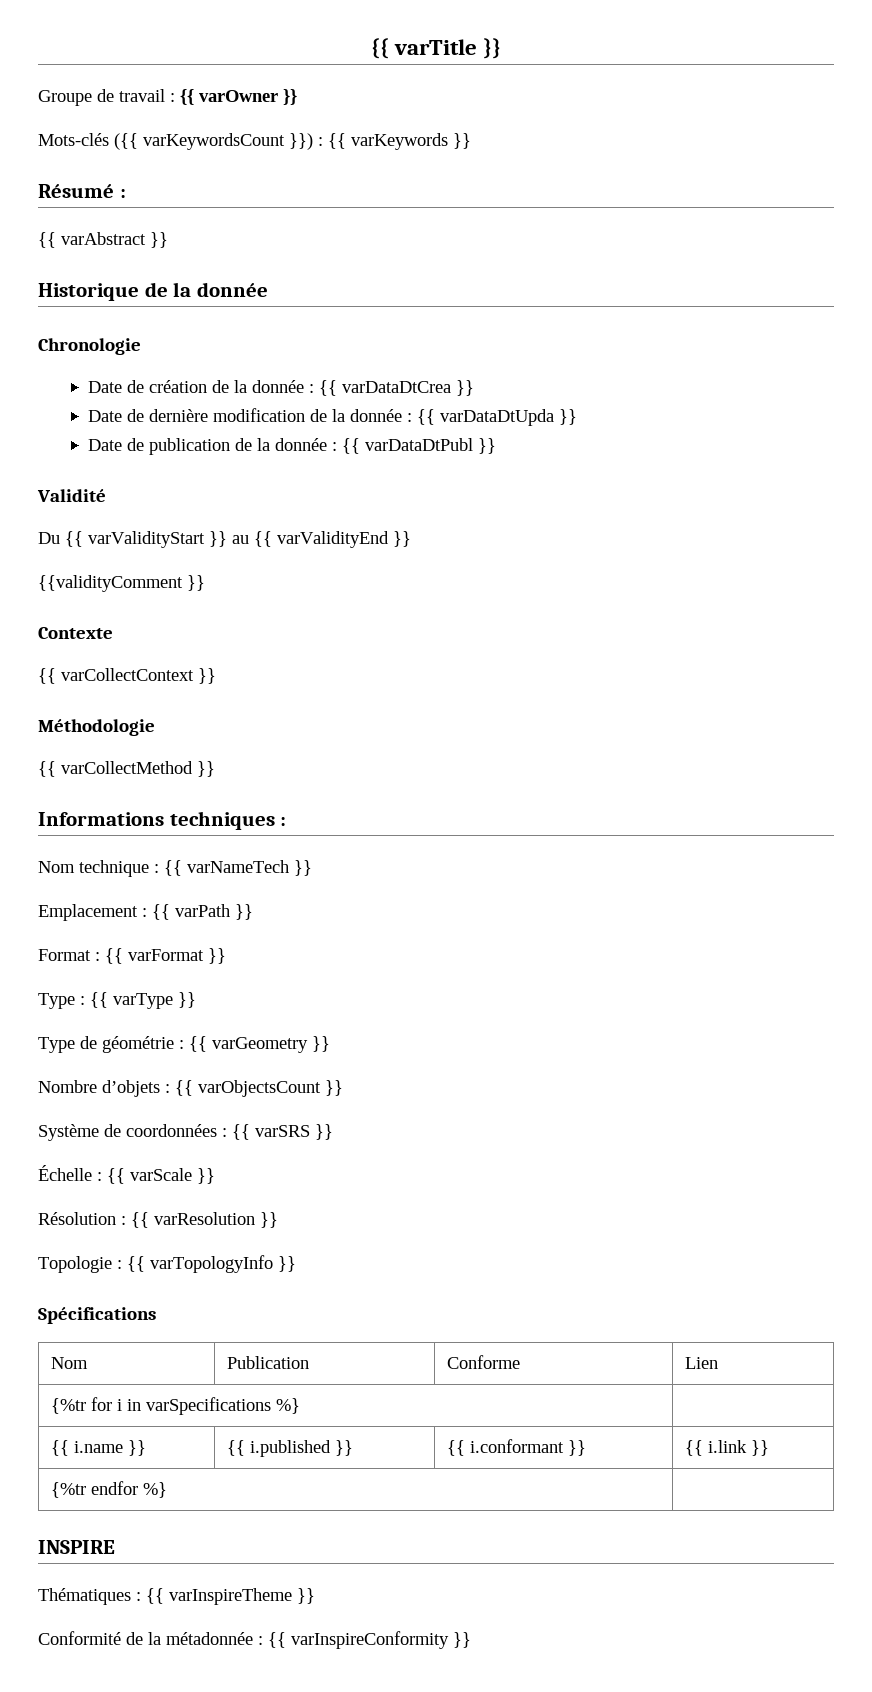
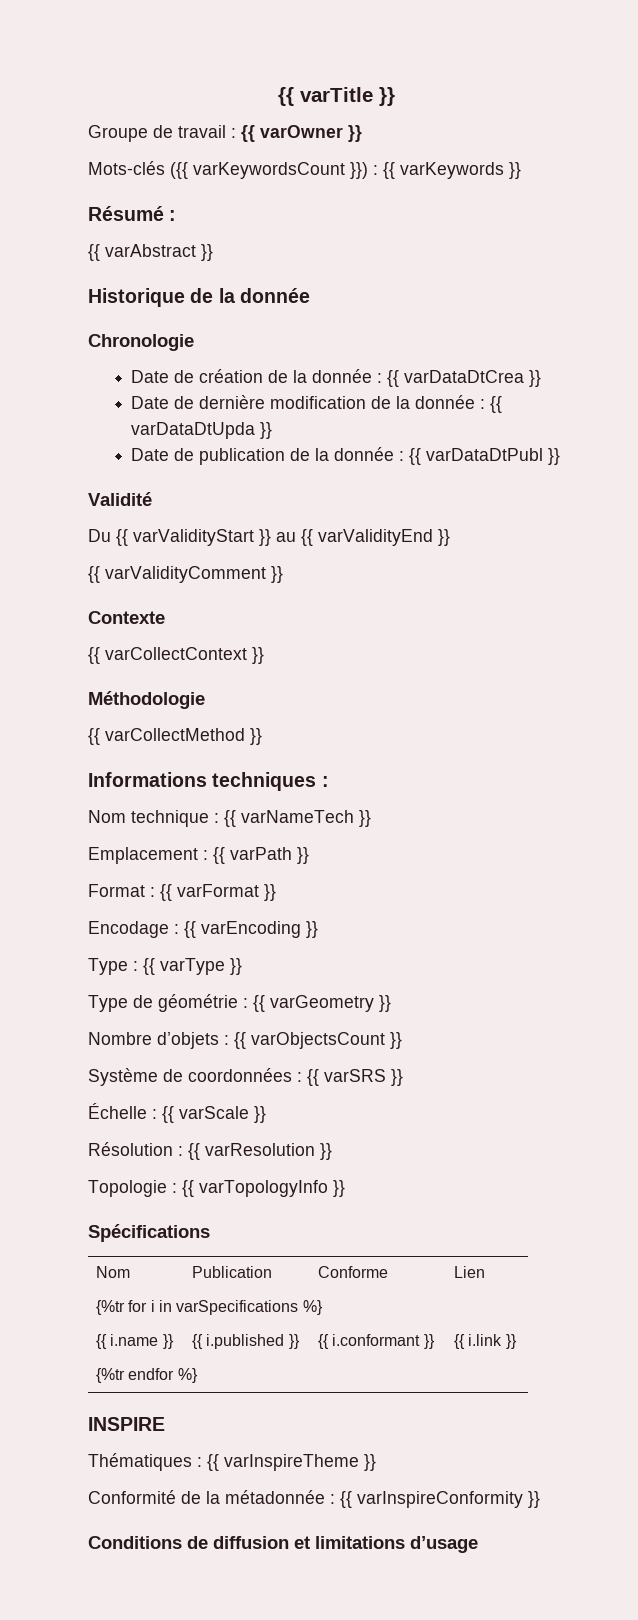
[38,575,183,592] {{validityComment -> [88,566,266,583] {{ varValidityComment
(226, 956) none -> [88,921,318,938] // Encodage : {{ varEncoding }}
(471, 1640) none -> [88,1536,478,1553] // Conditions de diffusion et limitations d’usage

